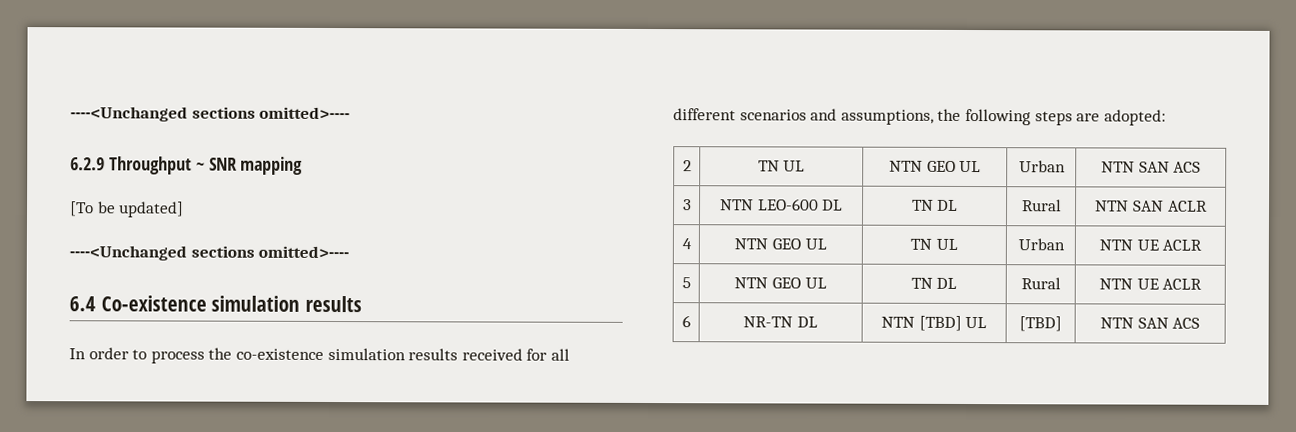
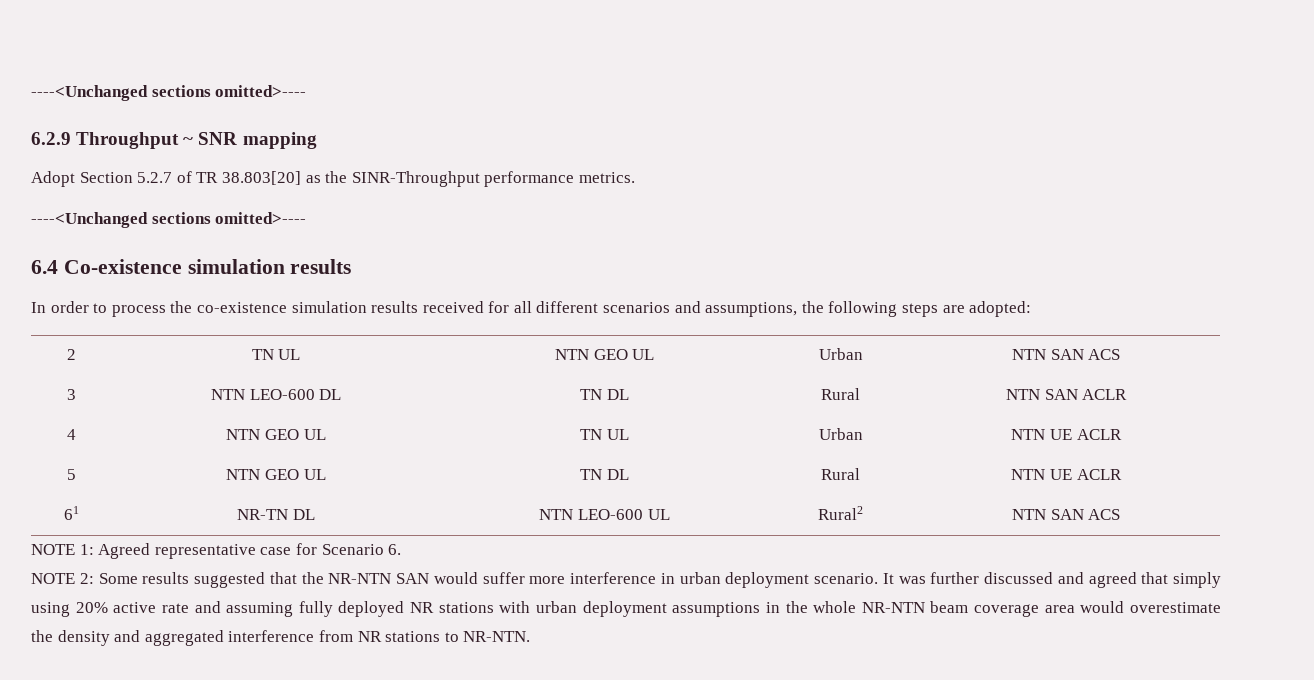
[69,201,185,218] [To be updated] -> [31,171,635,187] Adopt Section 5.2.7 of TR 38.803[20] as the SINR-Throughput performance metrics.
[681,315,691,328] 6 -> [64,506,79,520] 61
[918,315,988,331] [1019,316,1062,332] [1099,317,1201,329] [TBD] UL | [TBD] | NTN SAN ACS -> [578,509,670,520] [818,506,863,520] [1011,509,1121,520] [31,543,402,559] [31,572,1221,588] [31,601,1221,617] [31,630,531,646] LEO-600 UL | Rural2 | NTN SAN ACS // NOTE 1: Agreed representative case for Scenario 6. // NOTE 2: Some results suggested that the NR-NTN SAN would suffer more interference in urban deployment scenario. It was further discussed and agreed that simply using 20% active rate and assuming fully deployed NR stations with urban deployment assumptions in the whole NR-NTN beam coverage area would overestimate the density and aggregated interference from NR stations to NR-NTN.

